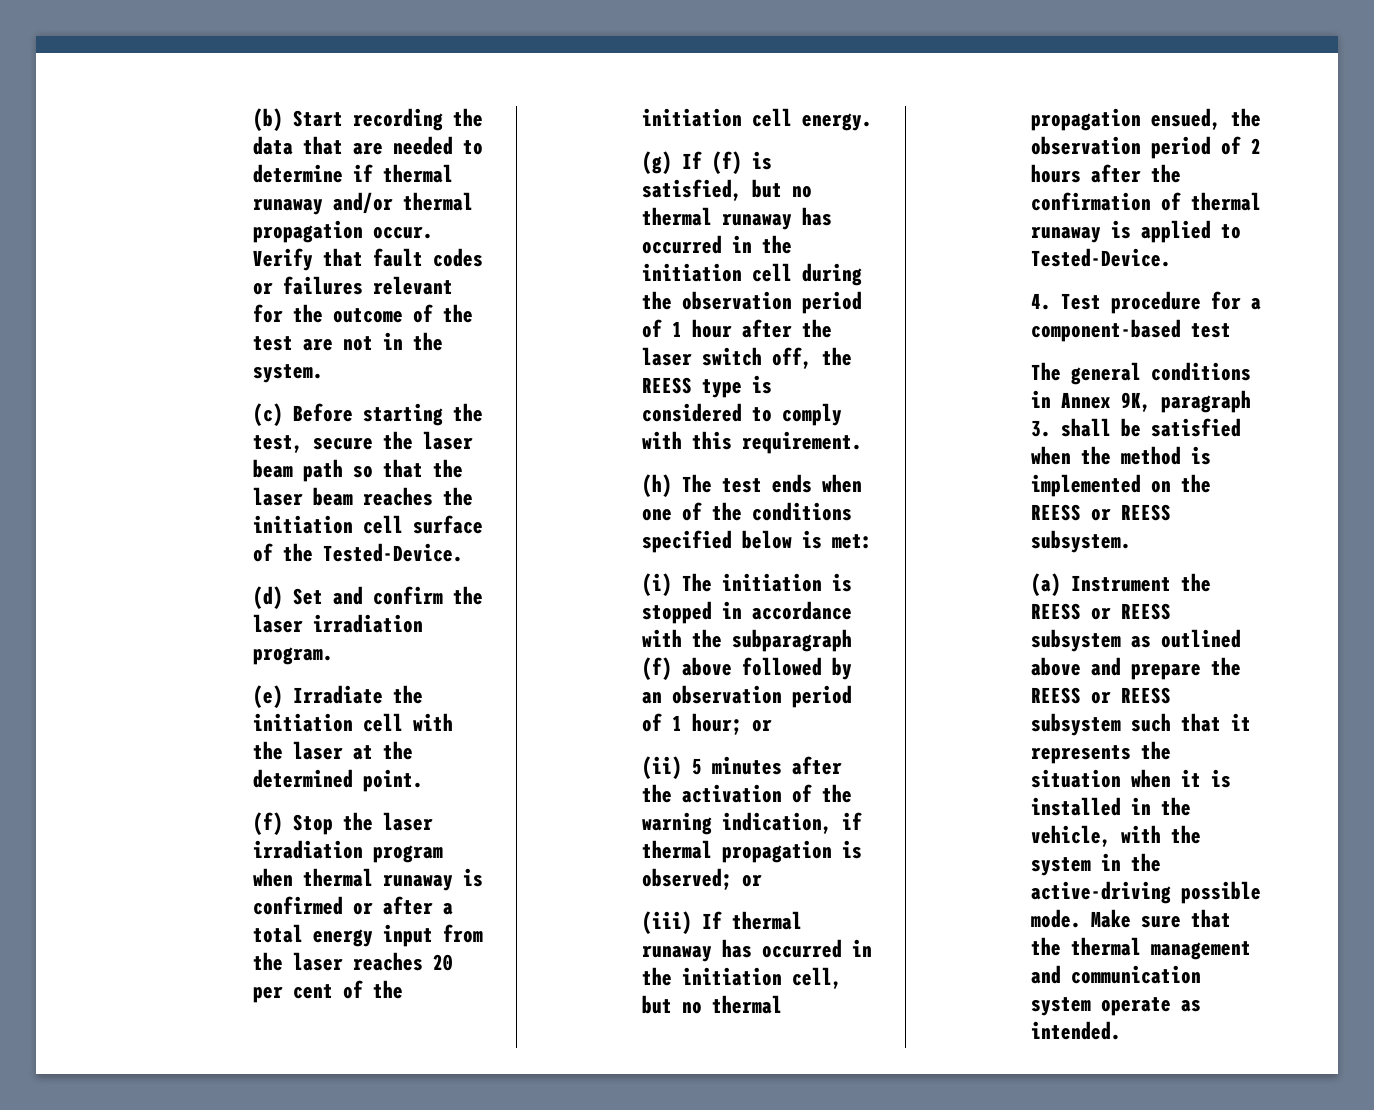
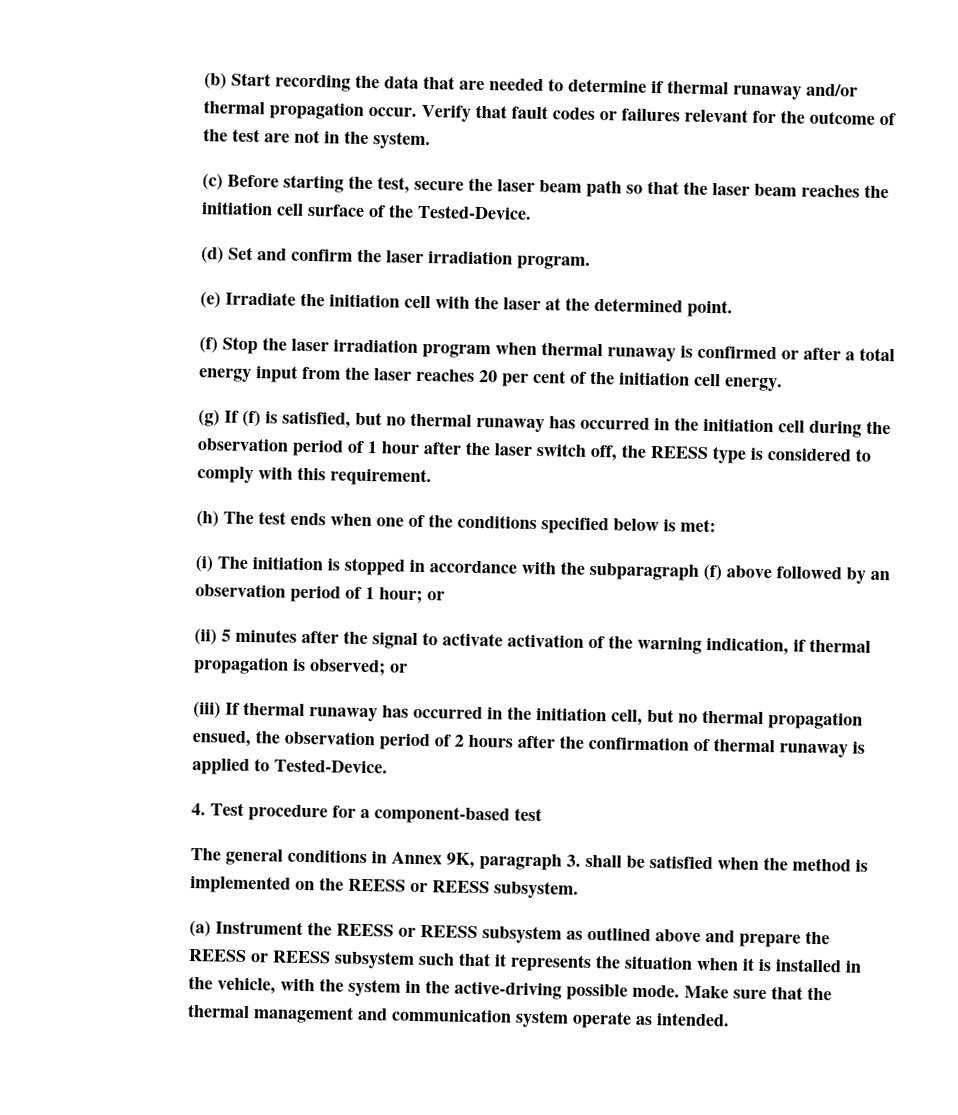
(672, 793) none -> [372,632,504,649] signal to activate

